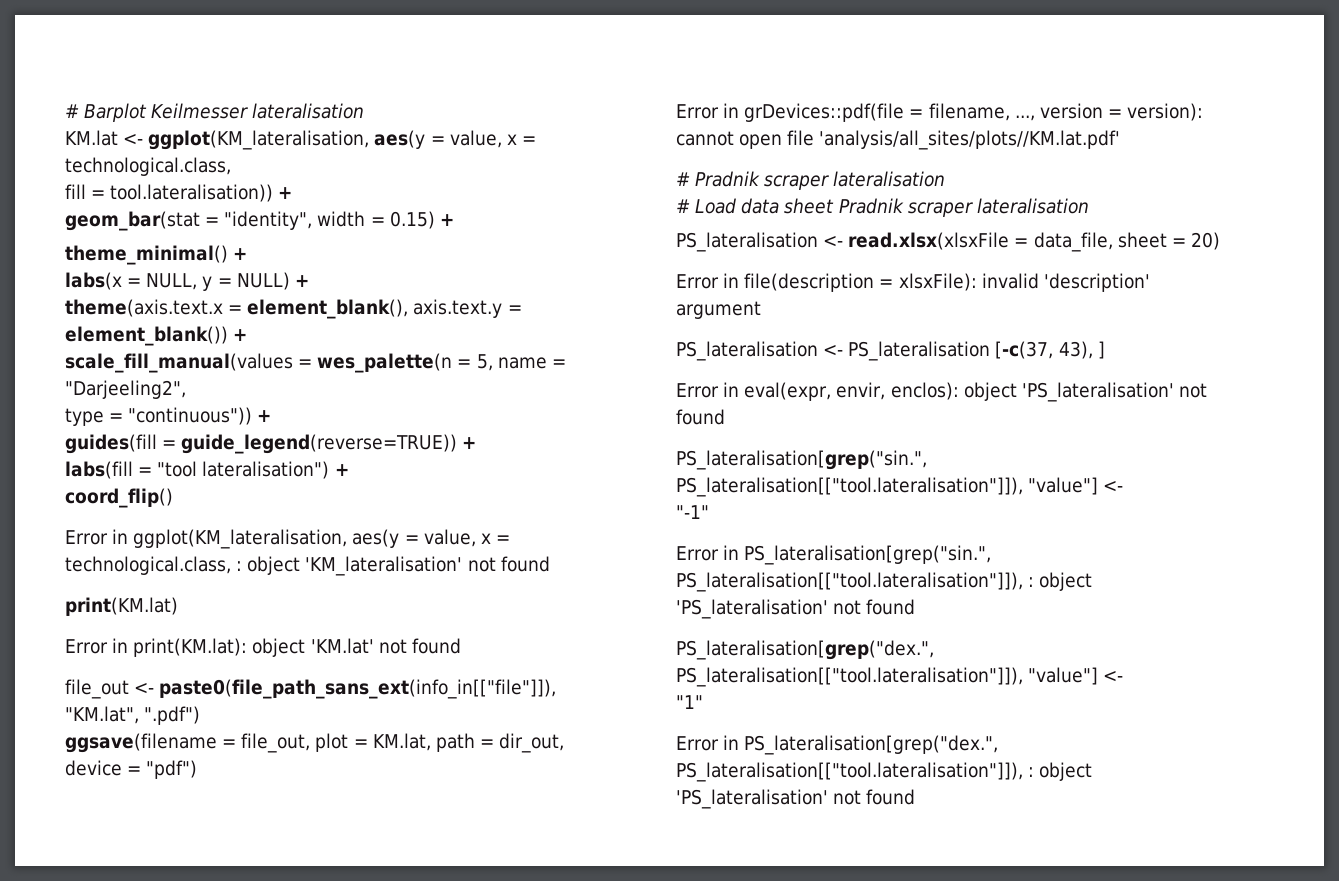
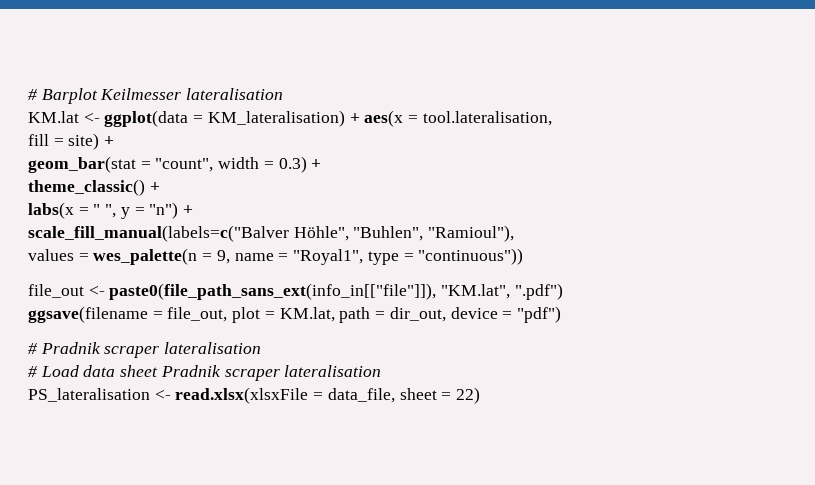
[148,130,536,150] [65,157,231,176] ggplot(KM_lateralisation, aes(y = value, x = technological.class, -> [104,110,552,127] ggplot(data = KM_lateralisation) + aes(x = tool.lateralisation,
[110,184,274,202] tool.lateralisation)) -> [68,133,100,150] site)
[224,211,313,230] "identity", -> [155,158,214,172] "count",
[389,211,454,229] [65,245,228,265] 0.15) + // theme_minimal() -> [278,156,322,173] [28,179,145,196] 0.3) + // theme_classic()
[146,273,198,290] NULL, -> [93,204,117,218] " ",
[236,272,309,290] [65,299,522,319] [65,326,248,346] [65,353,293,373] NULL) + // theme(axis.text.x = element_blank(), axis.text.y = element_blank()) + // scale_fill_manual(values -> [149,202,194,219] [28,225,515,242] [28,249,74,261] "n") + // scale_fill_manual(labels=c("Balver Höhle", "Buhlen", "Ramioul"), // values
[476,354,493,371] 5, -> [216,250,230,264] 9,
[65,380,186,399] "Darjeeling2", // -> [293,249,364,265] "Royal1",
[257,410,272,422] [65,434,477,454] [65,461,349,479] [65,488,173,508] [65,529,510,549] [65,556,550,576] [65,597,178,616] [65,638,461,657] + // guides(fill = guide_legend(reverse=TRUE)) + // labs(fill = "tool lateralisation") + // coord_flip() // Error in ggplot(KM_lateralisation, aes(y = value, x = technological.class, : object 'KM_lateralisation' not found // print(KM.lat) // Error in print(KM.lat): object 'KM.lat' not found -> (524, 256) none
[676,103,1204,122] [676,130,1121,150] // Error in grDevices::pdf(file = filename, ..., version = version): cannot open file 'analysis/all_sites/plots//KM.lat.pdf' -> (561, 314) none
[1190,232,1220,250] [676,273,1150,292] [676,301,761,319] [676,341,1105,361] [676,382,1207,402] [676,409,725,425] [676,450,927,470] [676,477,1124,497] [676,505,709,519] [676,545,992,565] [676,572,1093,592] [676,599,916,619] [676,640,934,660] [676,667,1124,687] [676,695,703,709] [676,735,999,755] [676,762,1093,782] [676,789,916,809] 20) // Error in file(description = xlsxFile): invalid 'description' argument // PS_lateralisation <- PS_lateralisation [-c(37, 43), ] // Error in eval(expr, envir, enclos): object 'PS_lateralisation' not found // PS_lateralisation[grep("sin.", PS_lateralisation[["tool.lateralisation"]]), "value"] <- // "-1" // Error in PS_lateralisation[grep("sin.", PS_lateralisation[["tool.lateralisation"]]), : object 'PS_lateralisation' not found // PS_lateralisation[grep("dex.", PS_lateralisation[["tool.lateralisation"]]), "value"] <- // "1" // Error in PS_lateralisation[grep("dex.", PS_lateralisation[["tool.lateralisation"]]), : object 'PS_lateralisation' not found -> [456,387,481,404] 22)

